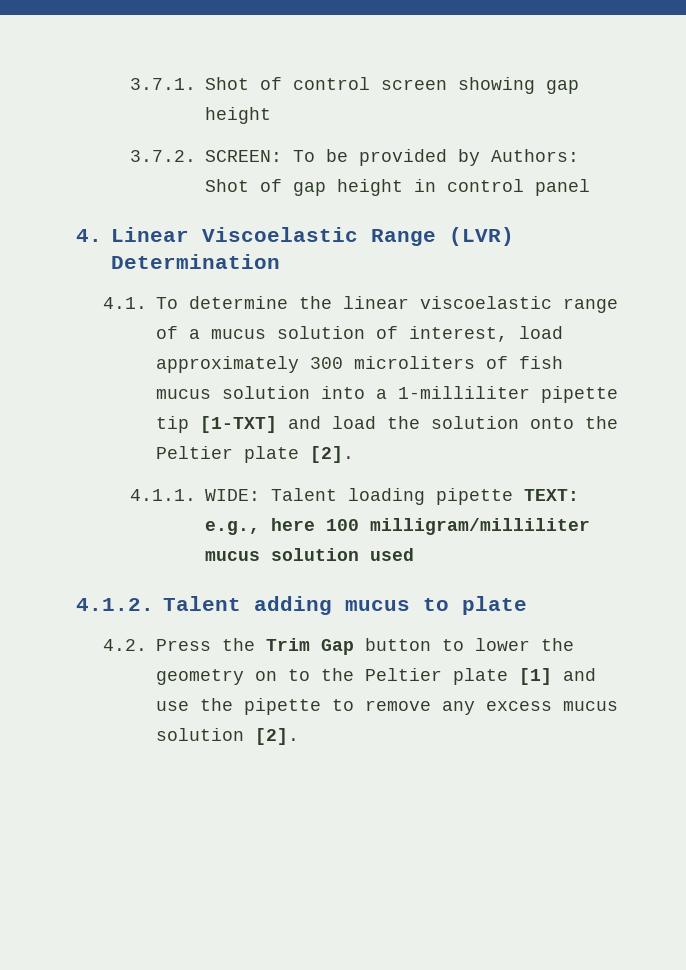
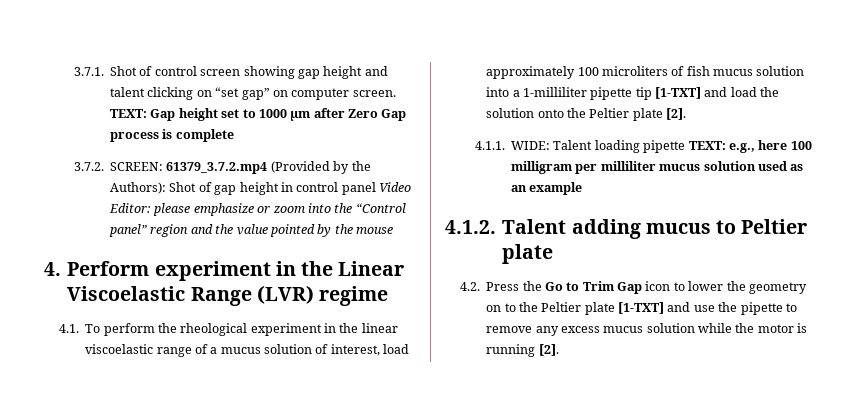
[130,149,580,166] // 3.7.2. SCREEN: To be provided by Authors: -> [364,66,388,76] [110,87,396,100] [110,108,407,121] [110,129,234,142] [73,161,371,174] [110,182,167,194] and talent clicking on “set gap” on computer screen. TEXT: Gap height set to 1000 μm after Zero Gap process is complete // 3.7.2. SCREEN: 61379_3.7.2.mp4 (Provided by the Authors):
[76,229,102,242] // 4. -> [379,182,412,192] [109,203,406,216] [109,224,394,237] [44,261,334,281] Video Editor: please emphasize or zoom into the “Control panel” region and the value pointed by the mouse // 4. Perform experiment in the
[111,254,280,269] Determination -> [319,286,389,306] regime
[189,296,289,309] determine -> [103,323,337,336] perform the rheological experiment in
[310,357,344,369] 300 -> [577,67,599,76] 100
[370,518,591,535] milligram/milliliter -> [511,161,656,174] milligram per milliliter
(415, 554) none -> [790,164,804,171] [511,182,583,195] as an example
(449, 604) none -> [741,219,808,234] Peltier
(256, 644) none -> [544,282,580,291] Go to
[365,638,432,651] button -> [645,281,671,291] icon
[519,668,553,685] [1] -> [618,302,665,314] [1-TXT]
(245, 734) none -> [698,323,808,333] [486,344,536,357] while the motor is running

